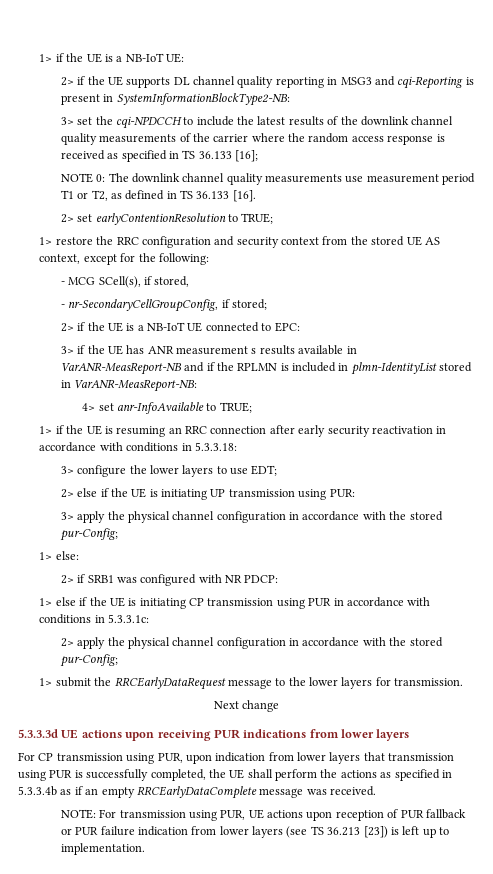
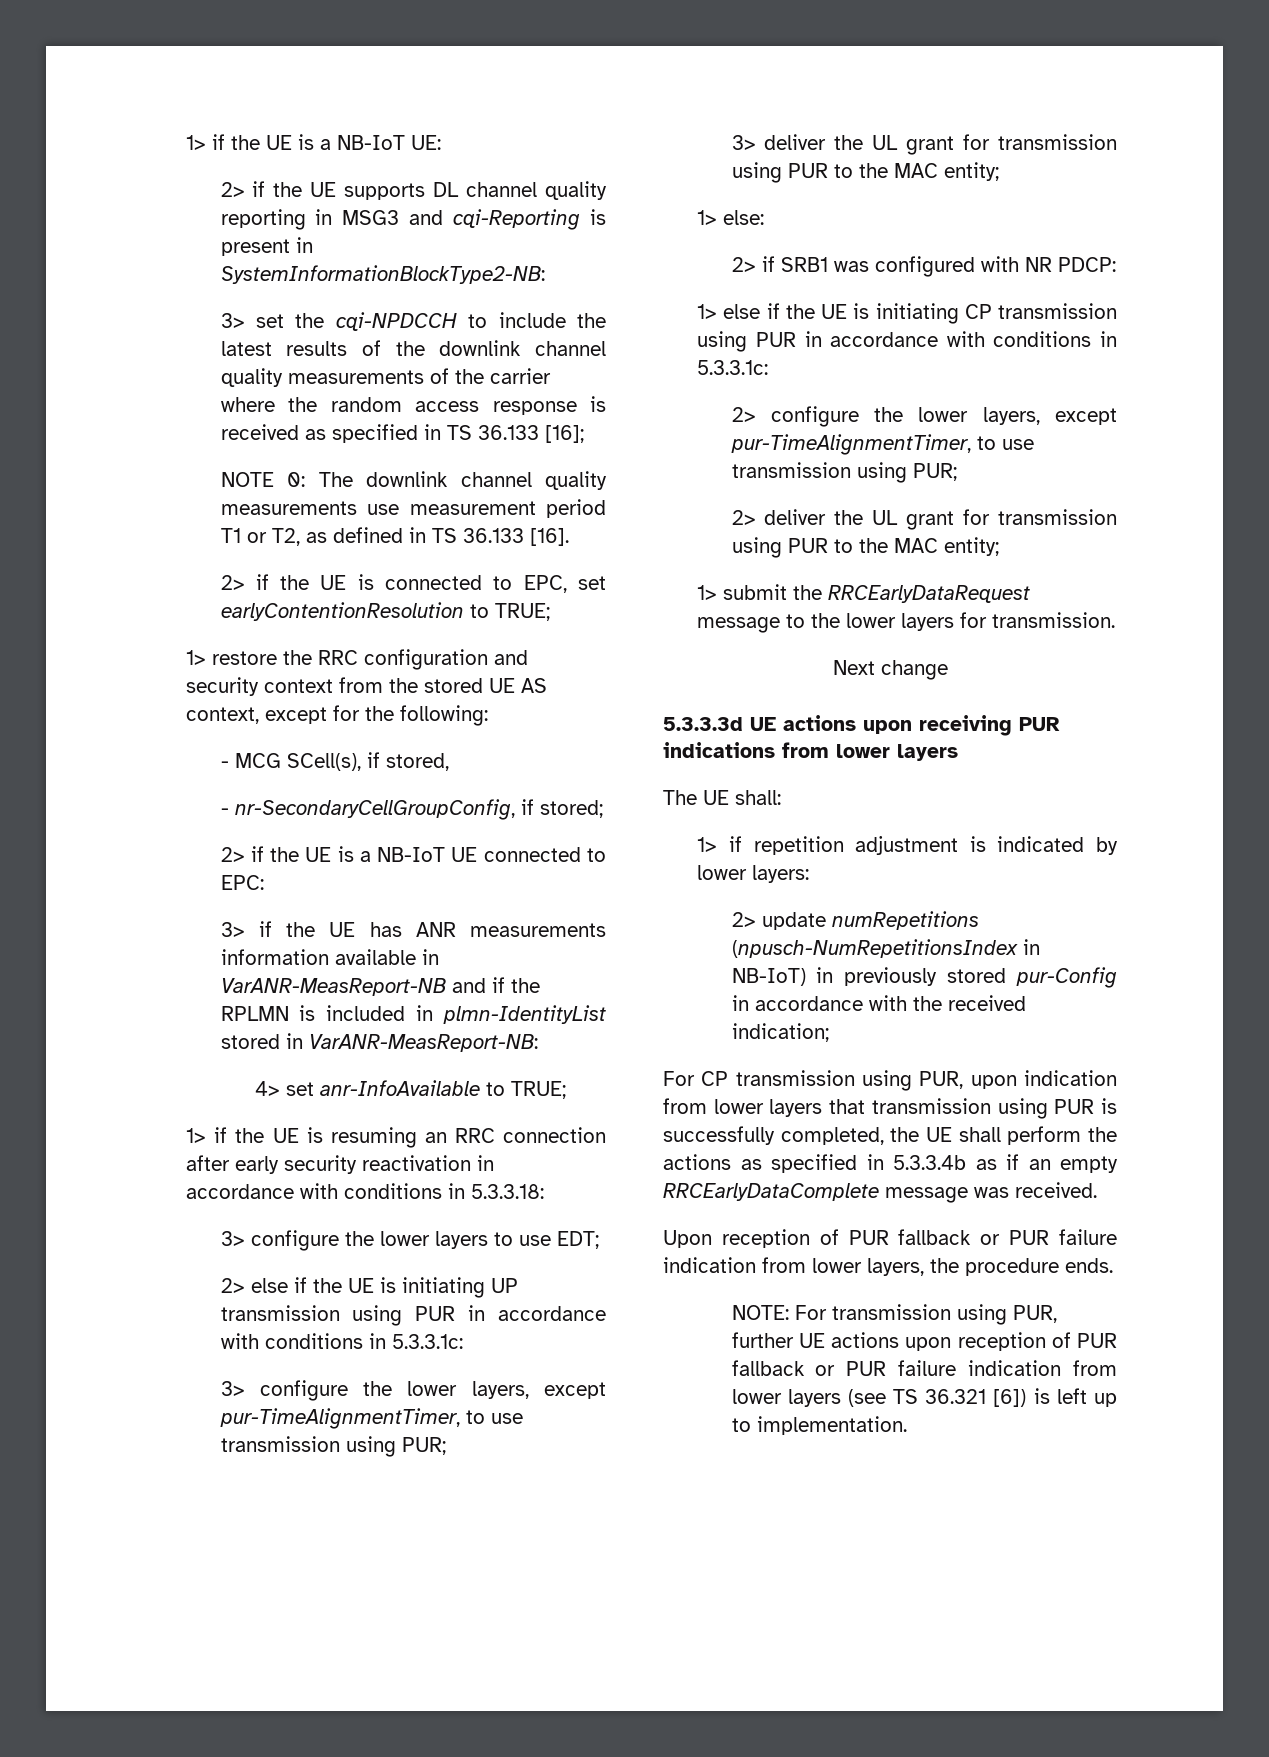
(74, 218) none -> [255,574,567,593] if the UE is connected to EPC,
[176,345,295,355] measurement s results -> [470,923,606,937] [220,949,329,965] measurements information
[329,489,355,497] [60,511,443,523] [59,528,118,541] PUR: // 3> apply the physical channel configuration in accordance with the stored pur-Config; -> [415,1305,606,1321] [220,1333,463,1349] [220,1380,606,1401] [219,1408,523,1429] [220,1436,446,1457] [731,134,1117,155] [731,162,999,183] PUR in accordance with conditions in 5.3.3.1c: // 3> configure the lower layers, except pur-TimeAlignmentTimer, to use transmission using PUR; // 3> deliver the UL grant for transmission using PUR to the MAC entity;
[77,637,443,649] [59,654,118,667] apply the physical channel configuration in accordance with the stored pur-Config; -> [770,406,1117,427] [730,434,1034,455] [731,462,957,483] [731,509,1117,530] [731,537,999,558] configure the lower layers, except pur-TimeAlignmentTimer, to use transmission using PUR; // 2> deliver the UL grant for transmission using PUR to the MAC entity;
(410, 735) none -> [663,790,781,805] [697,836,1118,855] [697,865,810,883] [731,911,979,930] [731,939,1040,958] [731,967,1117,988] [731,995,1026,1011] [731,1023,829,1042] // The UE shall: // 1> if repetition adjustment is indicated by lower layers: // 2> update numRepetitions (npusch-NumRepetitionsIndex in NB-IoT) in previously stored pur-Config in accordance with the received indication;
(376, 791) none -> [663,1229,1117,1248] [663,1257,1113,1276] // Upon reception of PUR fallback or PUR failure indication from lower layers, the procedure ends.
(246, 815) none -> [731,1332,794,1348] further
[327,826,388,838] 36.213 [23]) -> [925,1389,1027,1407] 36.321 [6])

